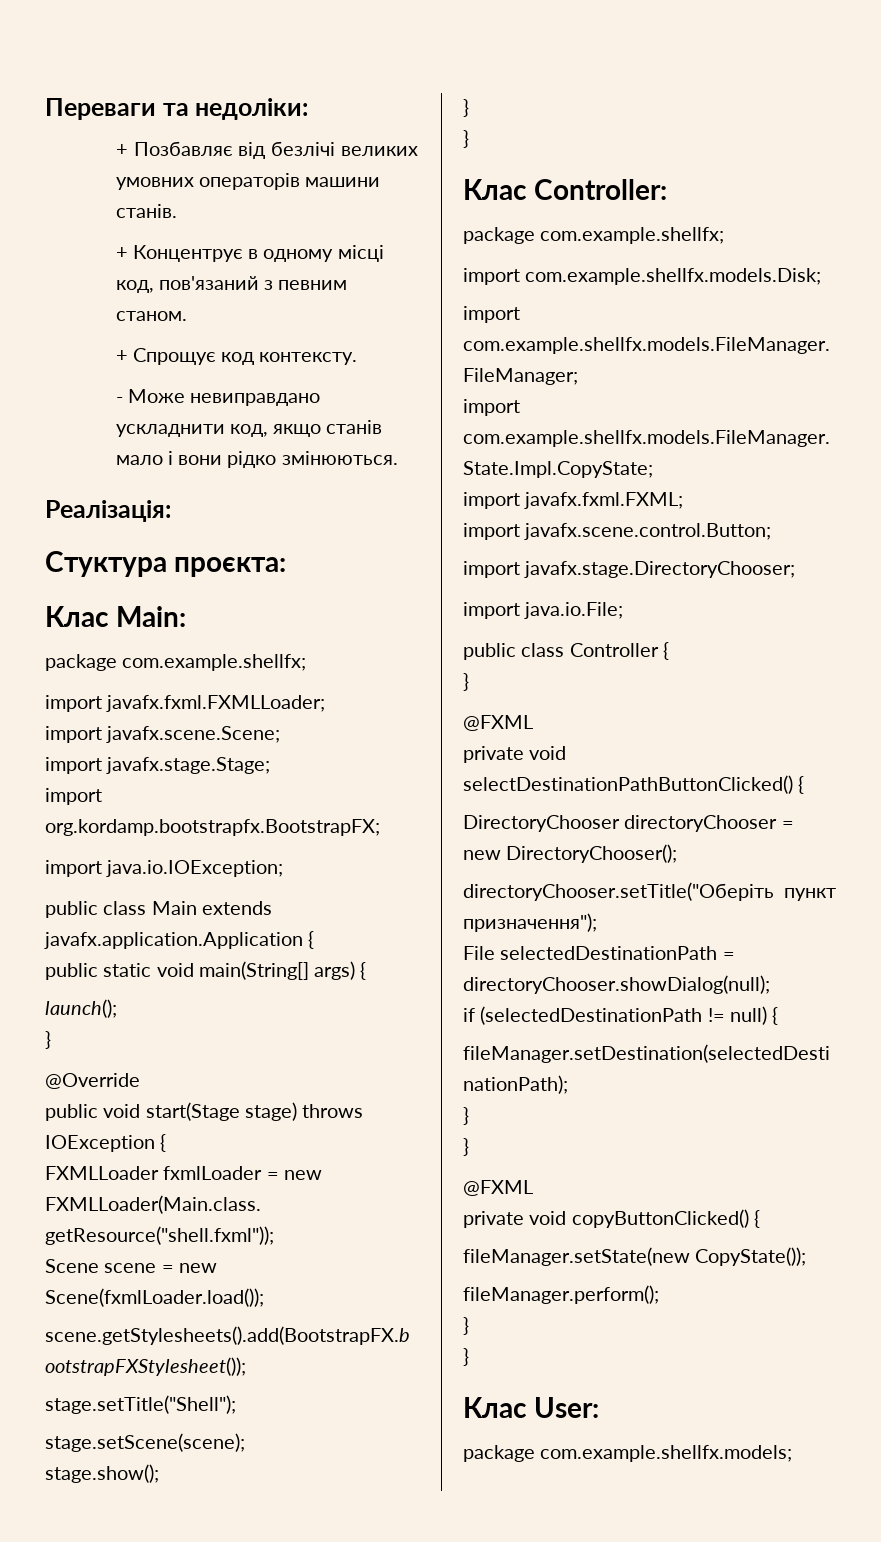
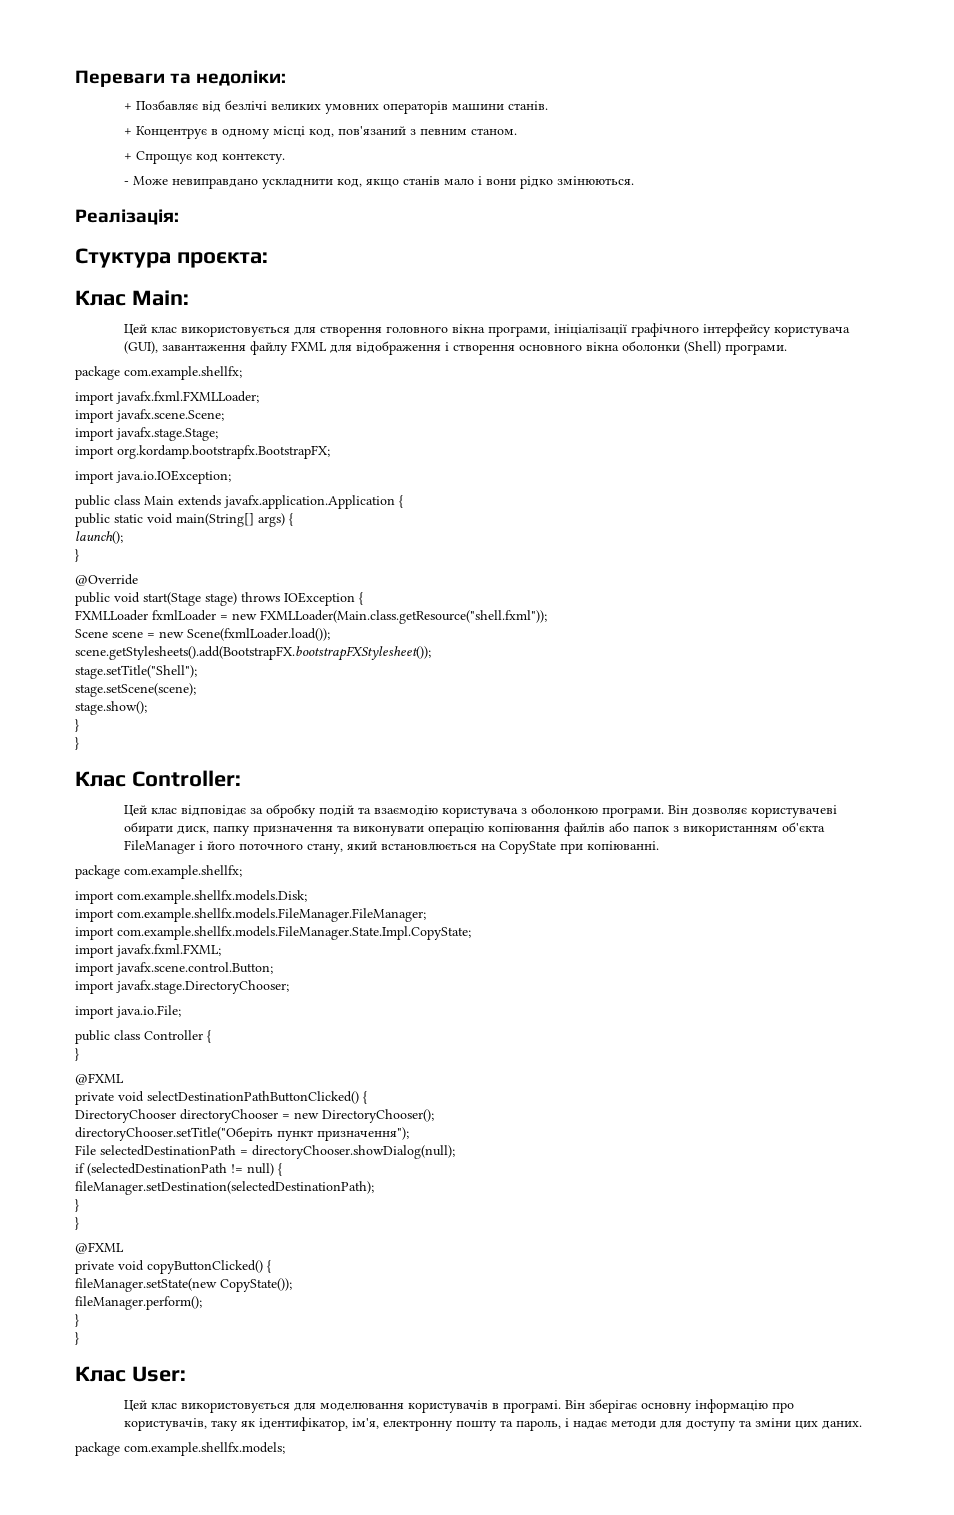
(187, 616) none -> [123,323,850,337] [123,341,787,355] // Цей клас використовується для створення головного вікна програми, ініціалізації графічного інтерфейсу користувача (GUI), завантаження файлу FXML для відображення і створення основного вікна оболонки (Shell) програми.
(668, 189) none -> [123,804,837,818] [123,822,825,836] [123,840,659,854] // Цей клас відповідає за обробку подій та взаємодію користувача з оболонкою програми. Він дозволяє користувачеві обирати диск, папку призначення та виконувати операцію копіювання файлів або папок з використанням об'єкта FileManager і його поточного стану, який встановлюється на CopyState при копіюванні.
(600, 1407) none -> [123,1399,794,1413] [123,1417,862,1431] // Цей клас використовується для моделювання користувачів в програмі. Він зберігає основну інформацію про користувачів, таку як ідентифікатор, ім'я, електронну пошту та пароль, і надає методи для доступу та зміни цих даних.

